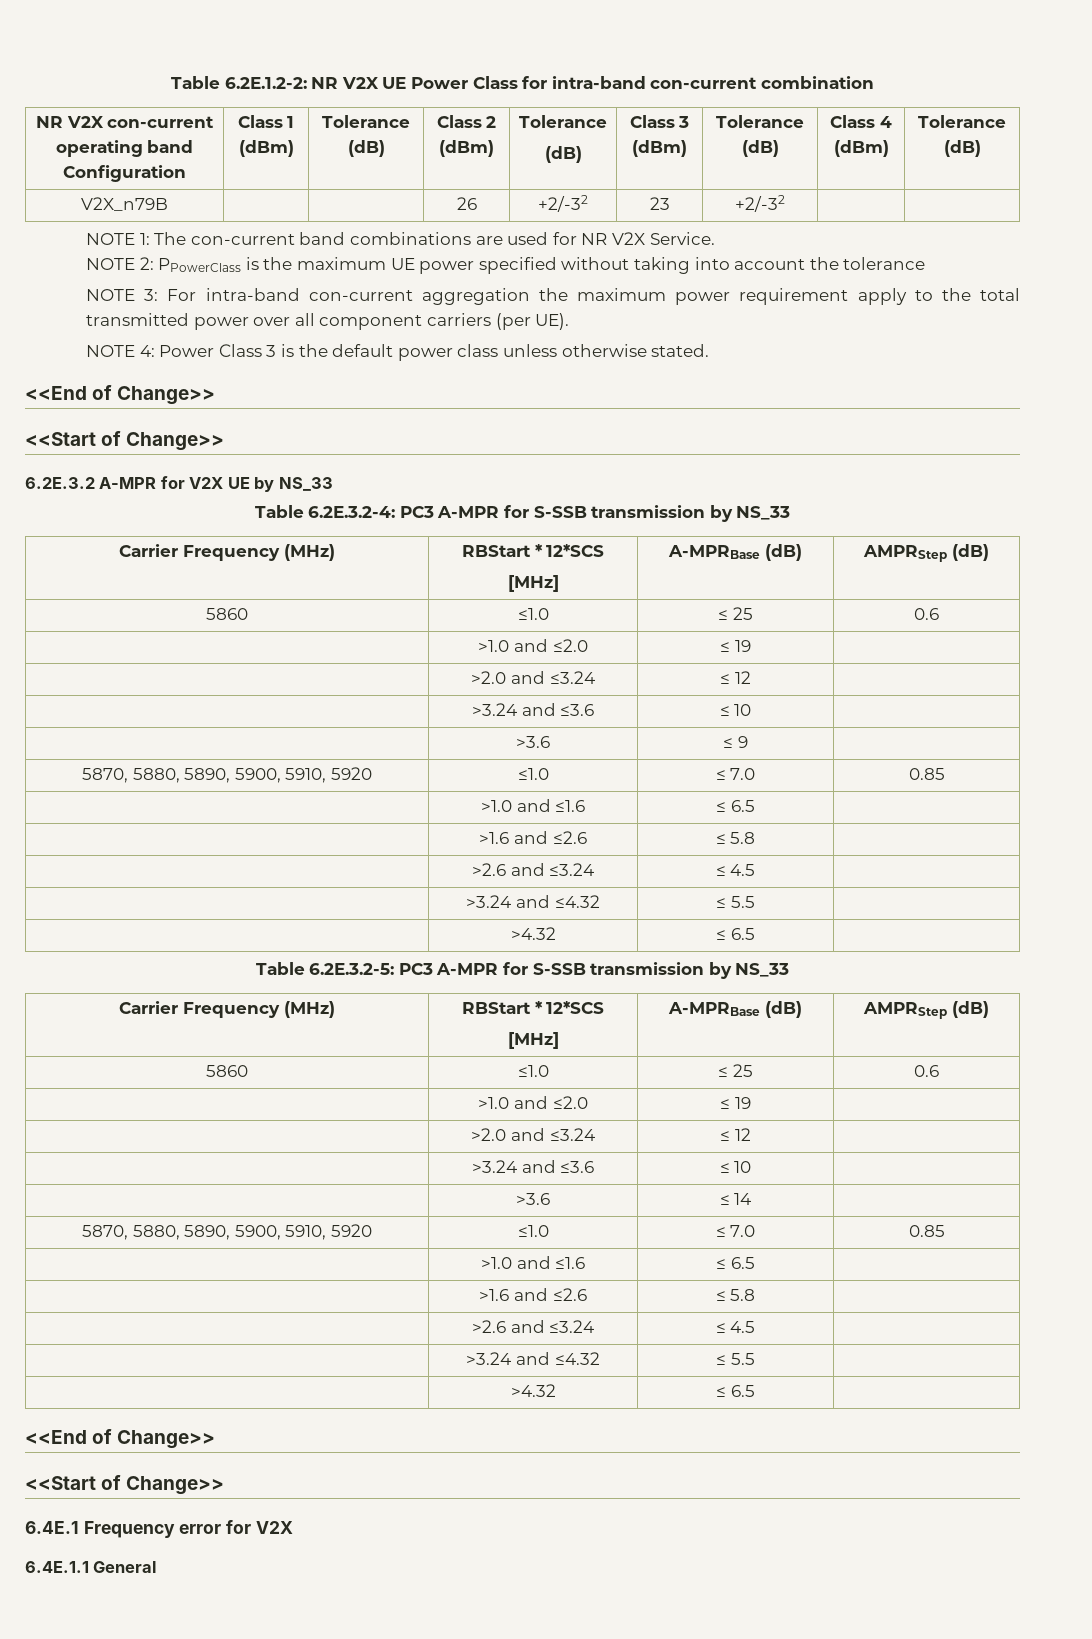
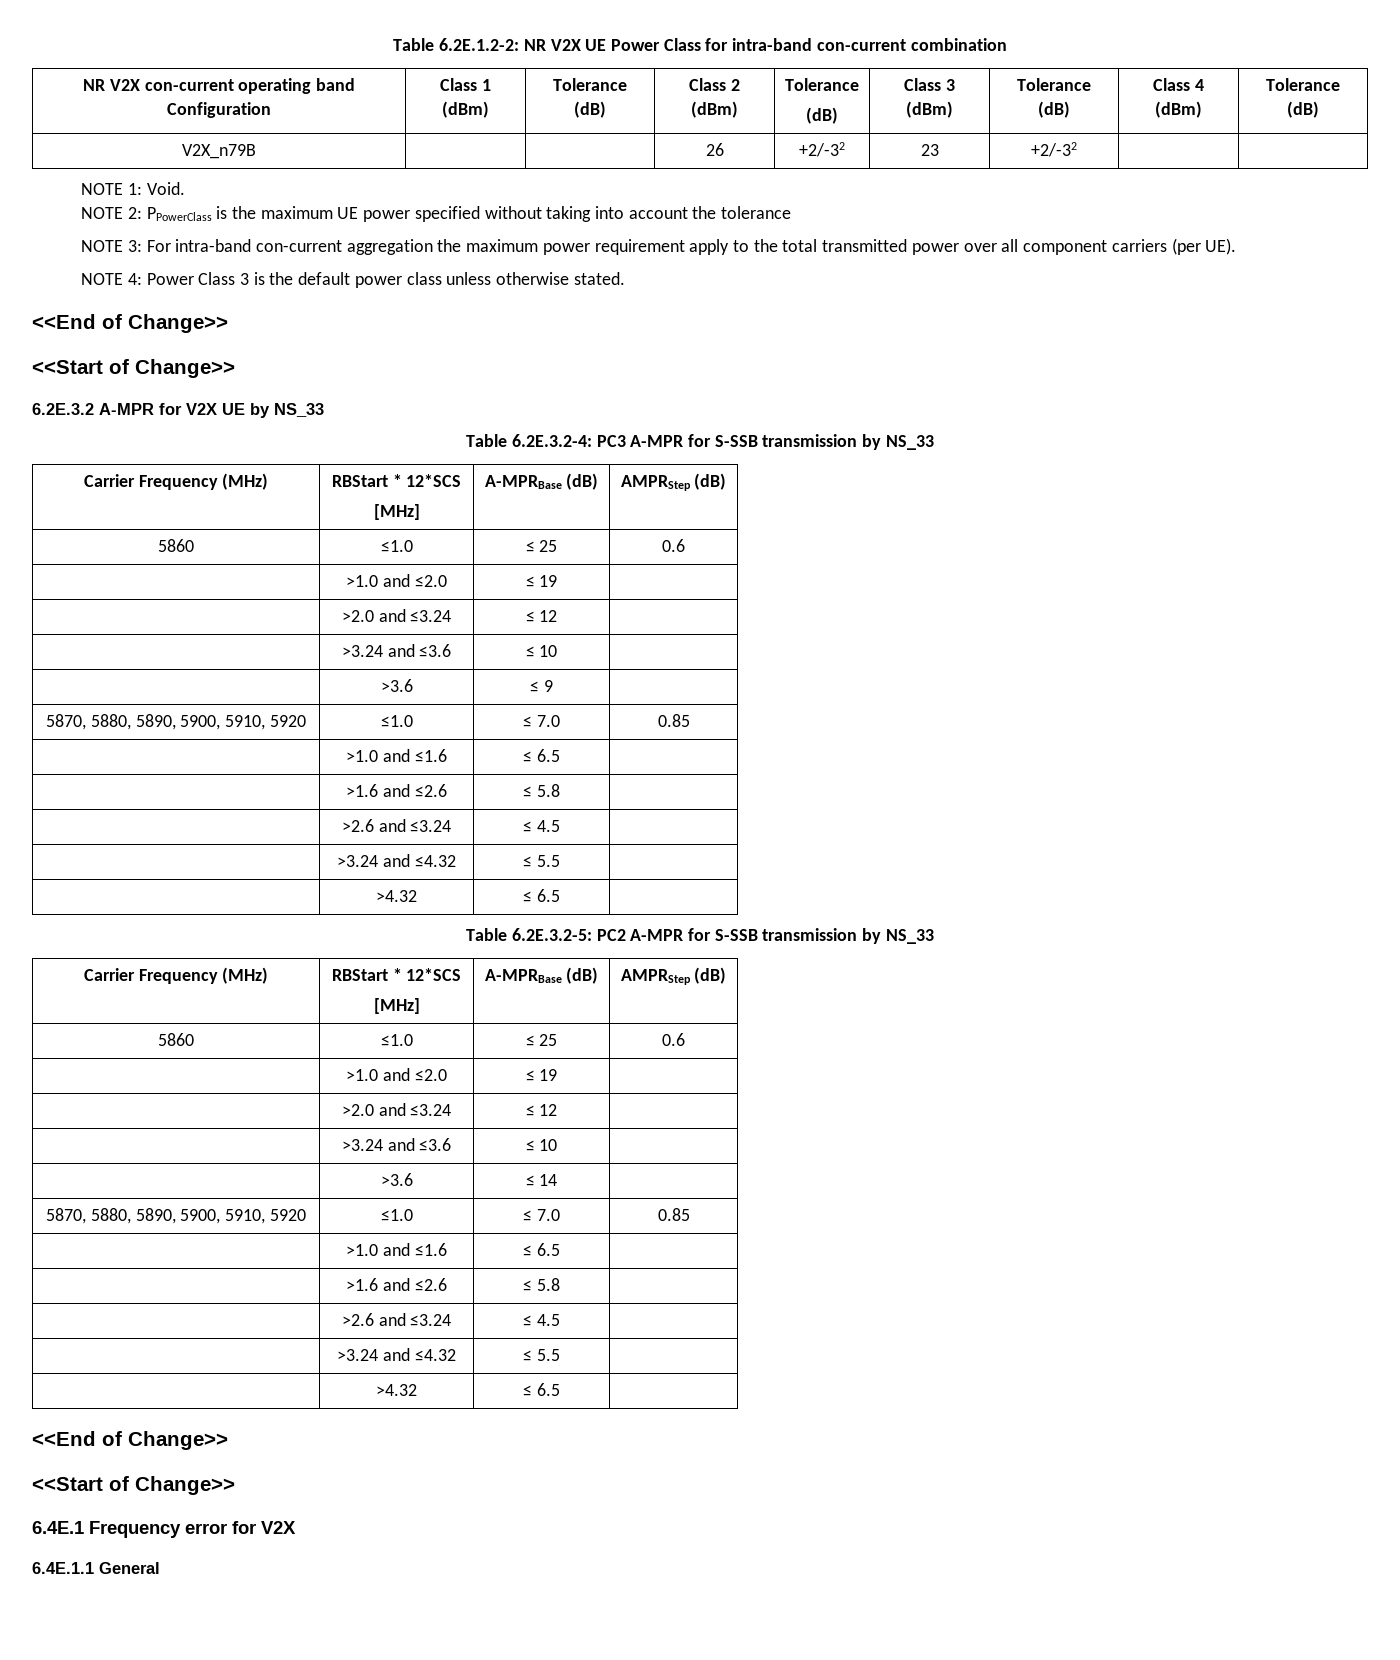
[154,232,715,245] The con-current band combinations are used for NR V2X Service. -> [146,182,185,195] Void.
[398,963,433,975] PC3 -> [596,929,626,941] PC2

